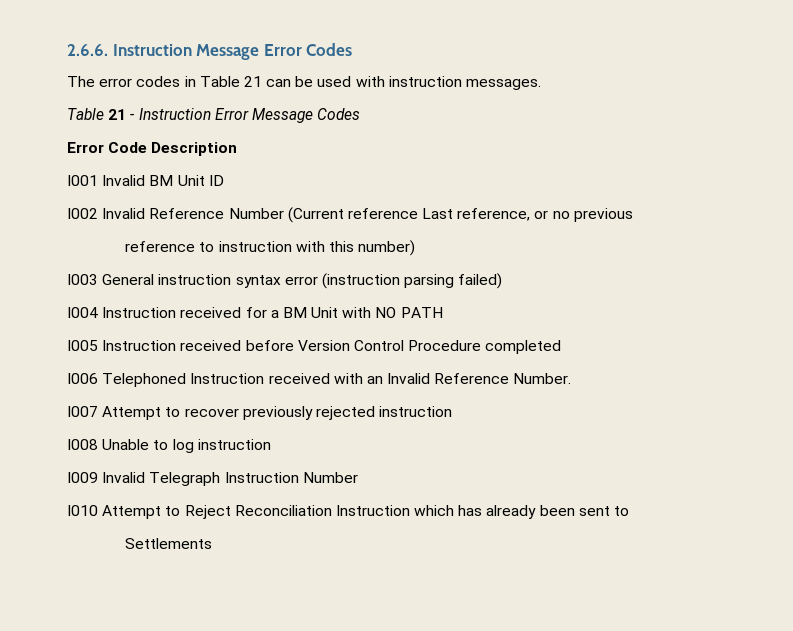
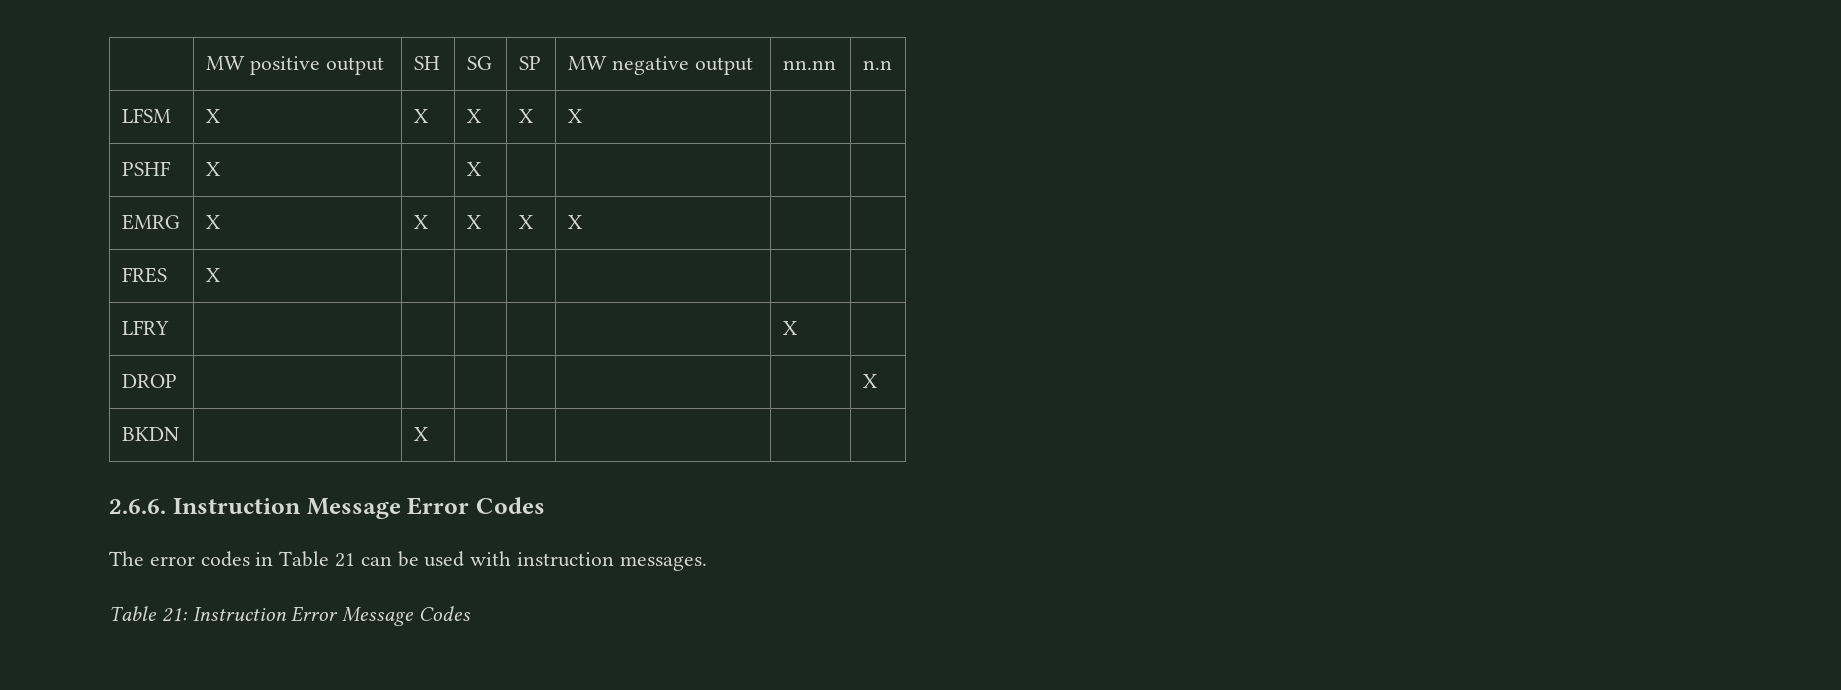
(67, 50) none -> [205,56,384,75] [413,56,440,70] [466,56,492,70] [518,56,541,70] [567,56,753,75] [782,60,836,70] [862,60,892,70] [121,108,171,123] [205,109,220,123] [413,109,428,123] [466,109,481,123] [518,109,533,123] [567,109,582,123] [121,161,171,176] [205,162,220,176] [466,162,481,176] [121,214,180,230] [205,215,220,229] [413,215,428,229] [466,215,481,229] [518,215,533,229] [567,215,582,229] [121,267,167,283] [205,268,220,282] [121,320,169,335] [782,321,797,335] [121,374,177,388] [862,374,877,388] [121,427,179,441] [413,427,428,441] | MW positive output | SH | SG | SP | MW negative output | nn.nn | n.n // LFSM | X | X | X | X | X | | // PSHF | X | | X | | | | // EMRG | X | X | X | X | X | | // FRES | X | | | | | | // LFRY | | | | | | X | // DROP | | | | | | | X // BKDN | | X | | | | | //
[108,109,135,120] 21 - -> [161,607,188,622] 21:
[67,142,238,156] [67,175,224,186] [67,207,633,223] [125,240,416,256] [67,273,503,289] [67,307,443,318] [67,340,562,354] [67,373,572,387] [67,406,453,420] [67,439,271,453] [67,472,358,486] [67,505,630,519] [125,538,213,549] // Error Code Description // I001 Invalid BM Unit ID // I002 Invalid Reference Number (Current reference Last reference, or no previous // reference to instruction with this number) // I003 General instruction syntax error (instruction parsing failed) // I004 Instruction received for a BM Unit with NO PATH // I005 Instruction received before Version Control Procedure completed // I006 Telephoned Instruction received with an Invalid Reference Number. // I007 Attempt to recover previously rejected instruction // I008 Unable to log instruction // I009 Invalid Telegraph Instruction Number // I010 Attempt to Reject Reconciliation Instruction which has already been sent to // Settlements -> (472, 613) none

